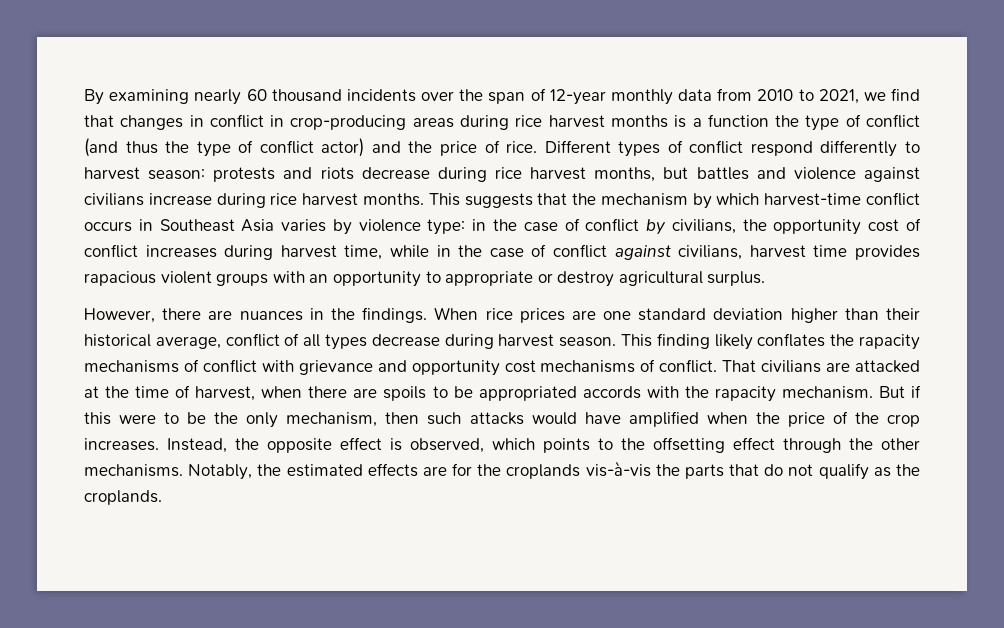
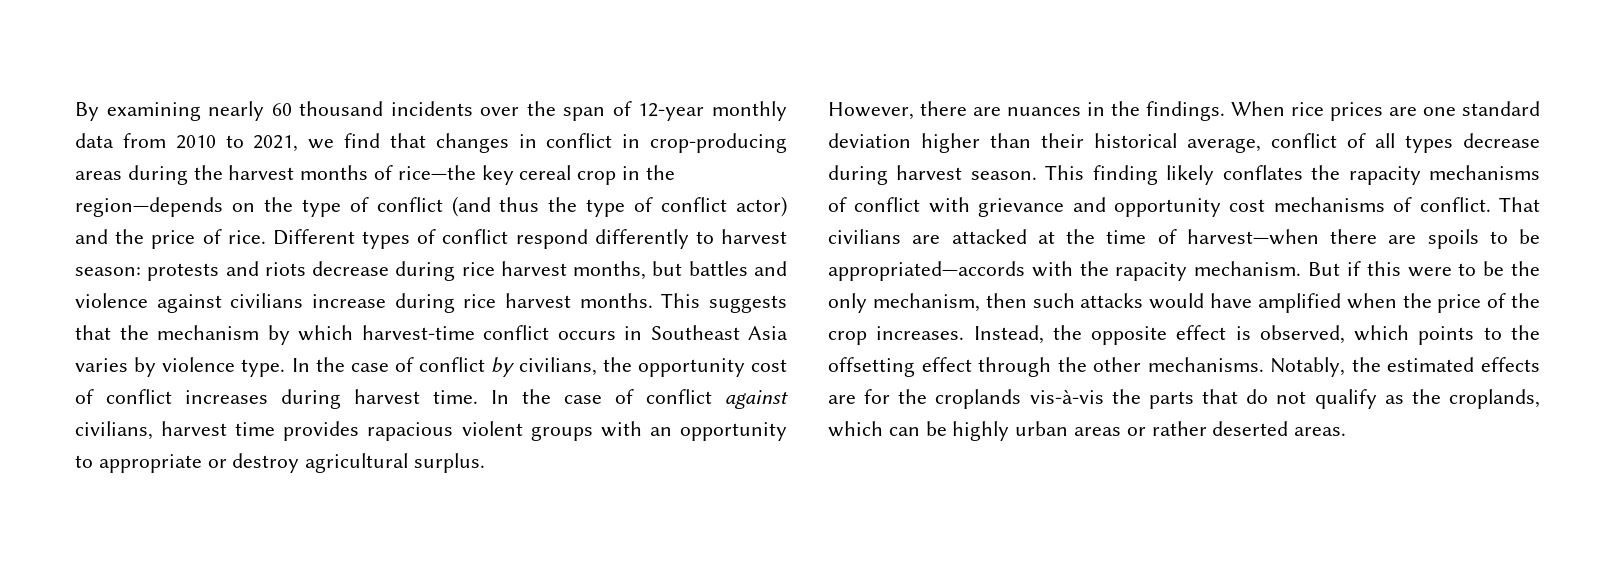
[515,115,543,127] rice -> [193,165,223,180] the
[674,114,769,128] is a function -> [374,165,675,185] [75,197,255,217] of rice—the key cereal crop in the region—depends on
[427,219,487,235] type: in -> [241,358,310,377] type. In
[344,245,451,260] time, while in -> [433,390,509,404] time. In
[195,386,303,401] harvest, when -> [1186,229,1319,245] harvest—when
[478,386,641,401] appropriated accords -> [828,261,1025,281] appropriated—accords
[84,490,162,505] croplands. -> [1449,389,1540,409] [828,421,1347,441] croplands, which can be highly urban areas or rather deserted areas.

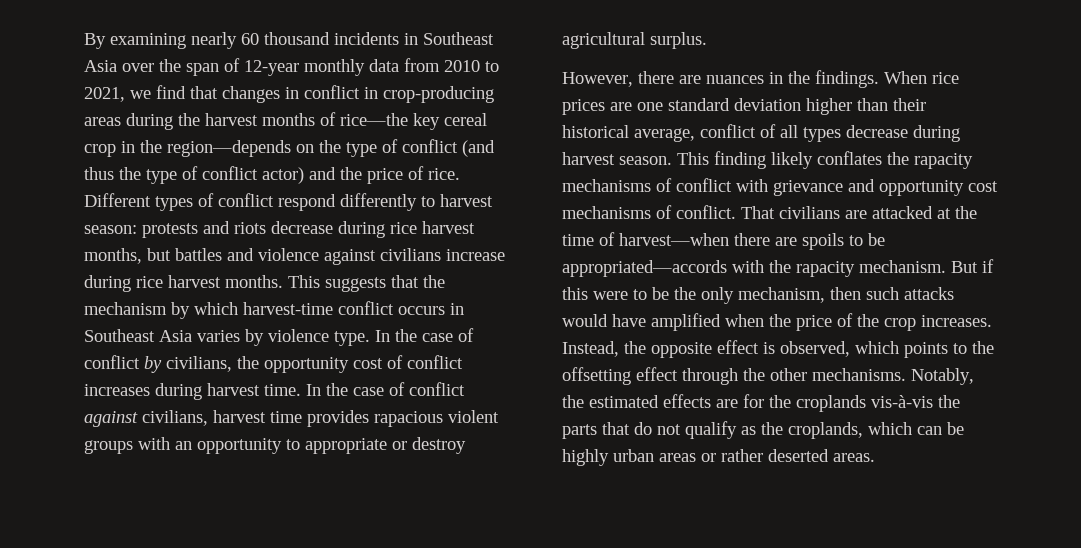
(473, 108) none -> [404,32,494,45] [84,60,117,72] in Southeast Asia

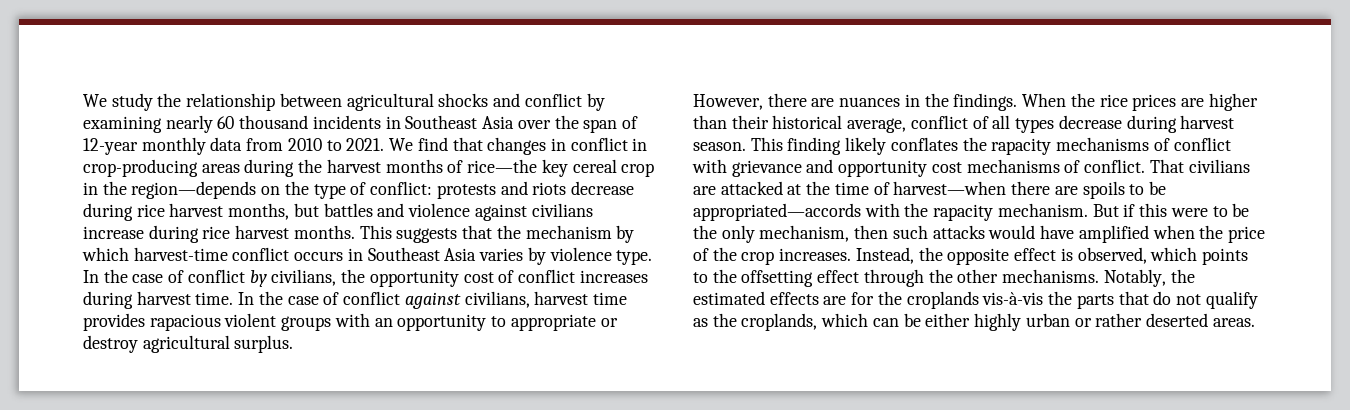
[84,33,106,49] By -> [83,93,605,111] We study the relationship between agricultural shocks and conflict by
[84,87,151,102] 2021, we -> [346,138,414,151] 2021. We
[402,139,495,157] [84,166,460,184] [84,193,493,211] [84,225,137,234] conflict (and thus the type of conflict actor) and the price of rice. Different types of conflict respond differently to harvest season: -> [370,181,433,195] conflict:
(927, 77) none -> [1070,93,1095,107] the
[637,98,801,111] one standard deviation -> (1204, 102) none
(964, 428) none -> [925,313,971,327] either
[659,453,696,462] areas -> (1070, 320) none

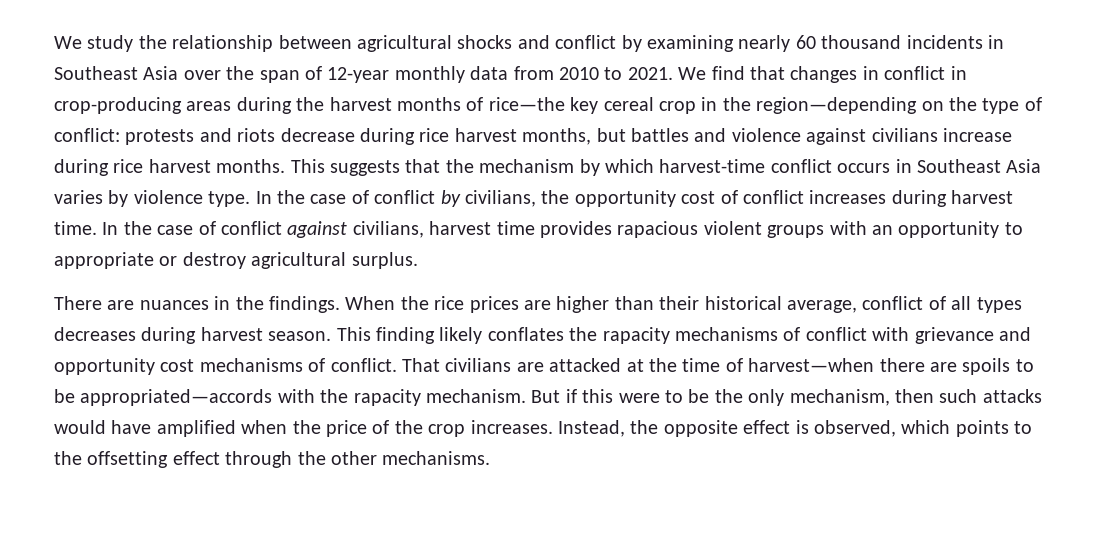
[131,181,257,199] region—depends -> [756,97,918,114] region—depending
[693,93,807,110] However, there -> [54,296,102,310] There
[1058,115,1122,129] decrease -> [54,327,136,341] decreases
[1103,269,1195,287] [693,291,1258,309] [693,313,1255,331] Notably, the estimated effects are for the croplands vis-à-vis the parts that do not qualify as the croplands, which can be either highly urban or rather deserted areas. -> (491, 458) none

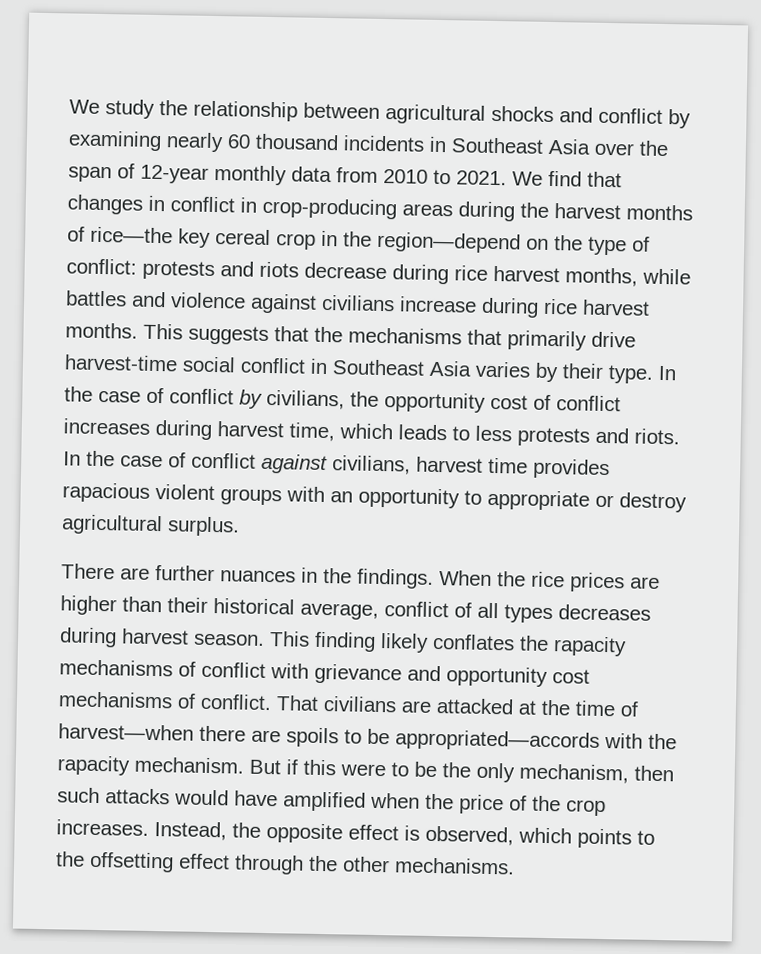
[756,97,918,114] region—depending -> [377,231,521,254] region—depend
[596,128,626,142] but -> [642,268,691,285] while
[479,159,891,176] mechanism by which harvest-time conflict occurs -> [348,327,636,351] [64,354,306,374] mechanisms that primarily drive harvest-time social conflict
[133,190,203,204] violence -> [562,363,604,379] their
[54,221,97,235] time. -> [289,422,680,447] time, which leads to less protests and riots.
(135, 305) none -> [155,565,215,582] further

